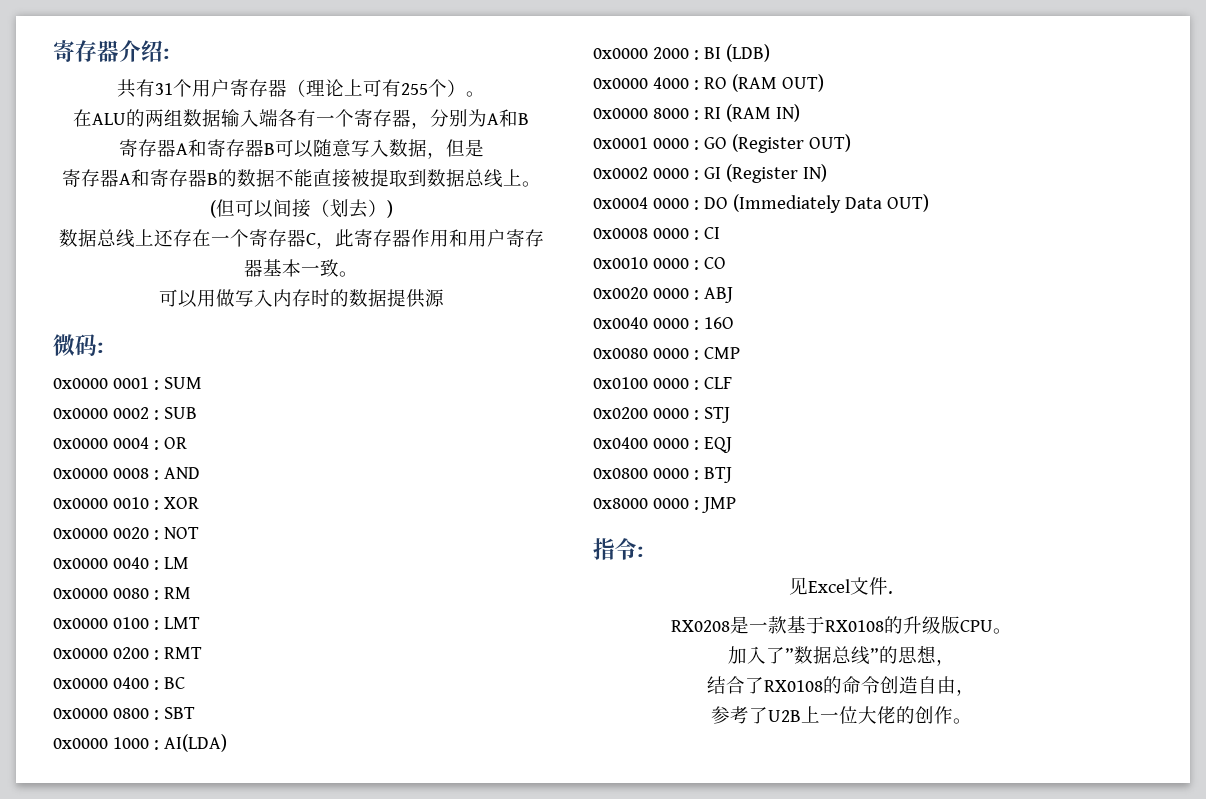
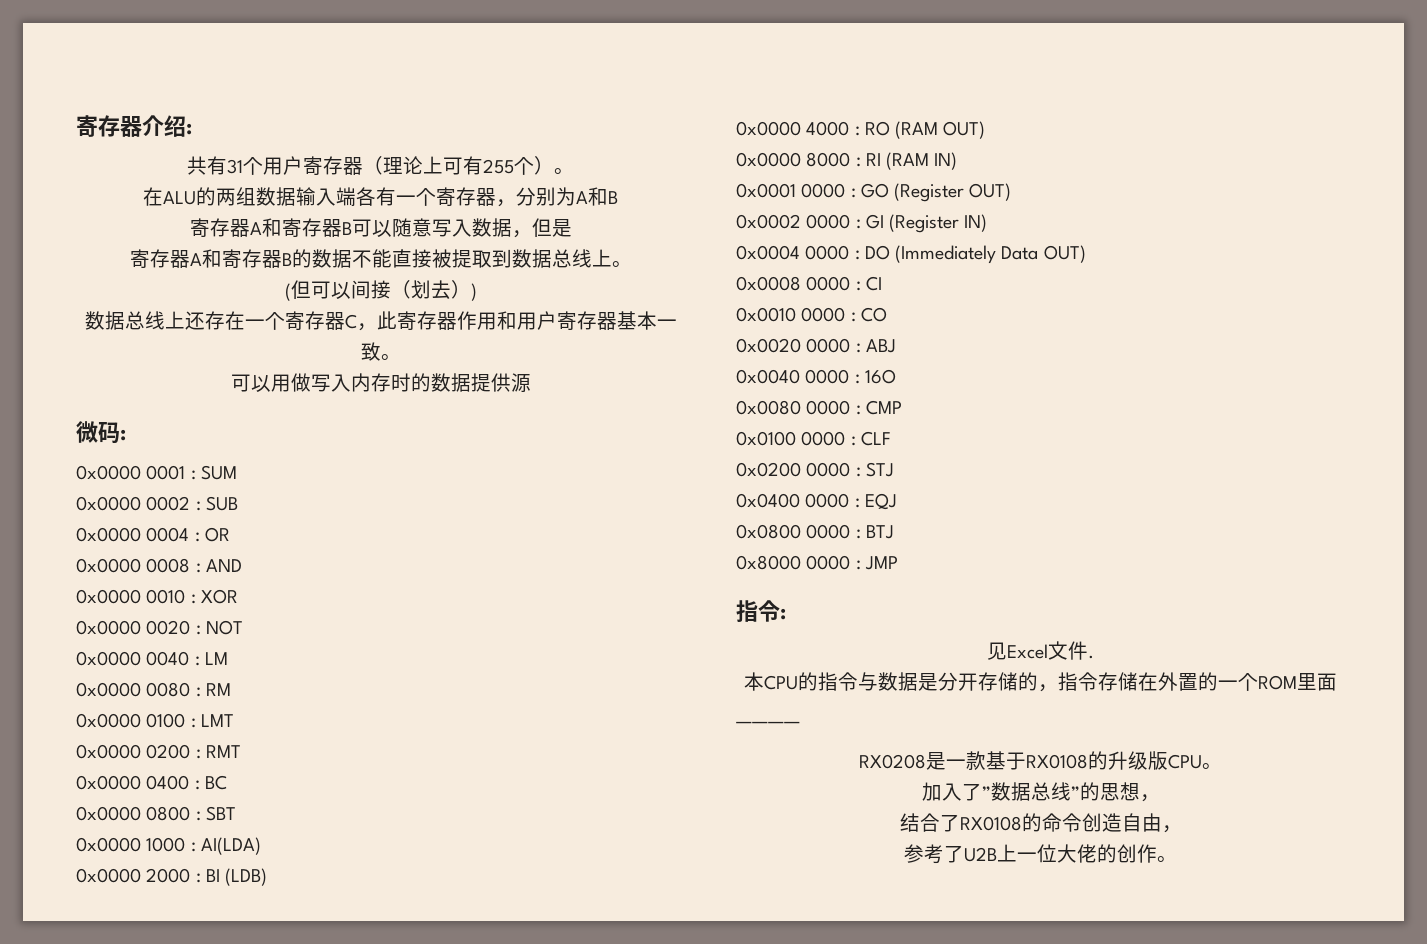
(893, 592) none -> [744,672,1337,692] [736,721,800,727] // 本CPU的指令与数据是分开存储的，指令存储在外置的一个ROM里面 // ————

